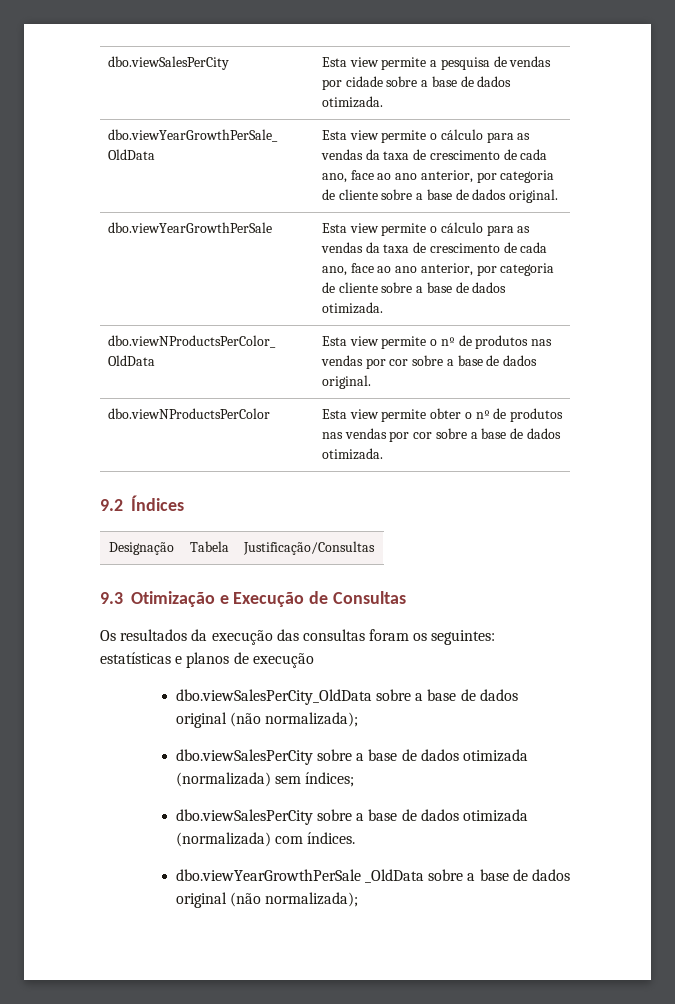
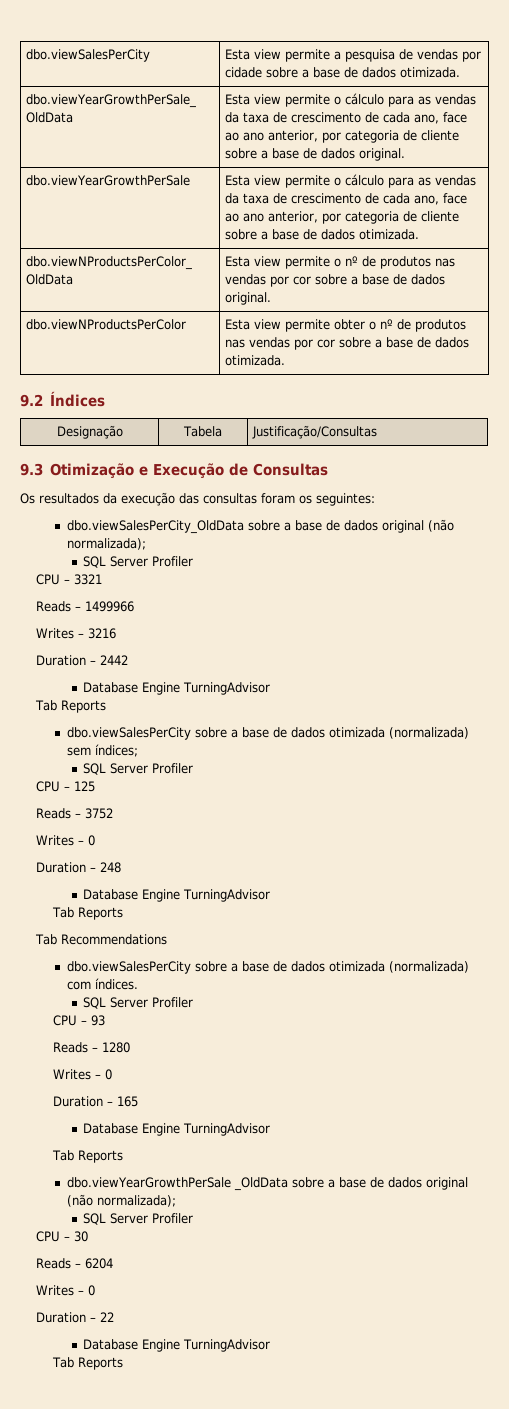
[100,652,314,668] estatísticas e planos de execução -> (375, 499) none
(359, 719) none -> [83,556,194,568] [36,574,103,585] [36,601,135,612] [36,628,117,639] [36,655,129,666] [83,682,271,695] [35,700,107,713] // SQL Server Profiler // CPU – 3321 // Reads – 1499966 // Writes – 3216 // Duration – 2442 // Database Engine TurningAdvisor // Tab Reports
(355, 779) none -> [83,763,194,775] [36,781,96,792] [36,808,114,819] [36,835,96,846] [36,862,122,873] [83,889,271,902] [51,907,123,920] [35,934,168,945] // SQL Server Profiler // CPU – 125 // Reads – 3752 // Writes – 0 // Duration – 248 // Database Engine TurningAdvisor // Tab Reports // Tab Recommendations
(356, 838) none -> [83,997,194,1009] [52,1015,105,1026] [52,1042,130,1053] [52,1069,112,1080] [52,1096,138,1107] [83,1123,271,1136] [51,1150,123,1163] // SQL Server Profiler // CPU – 93 // Reads – 1280 // Writes – 0 // Duration – 165 // Database Engine TurningAdvisor // Tab Reports
(359, 899) none -> [83,1213,194,1225] [36,1231,89,1242] [36,1258,114,1269] [36,1285,96,1296] [36,1312,115,1323] [83,1339,271,1352] [51,1357,123,1370] // SQL Server Profiler // CPU – 30 // Reads – 6204 // Writes – 0 // Duration – 22 // Database Engine TurningAdvisor // Tab Reports

